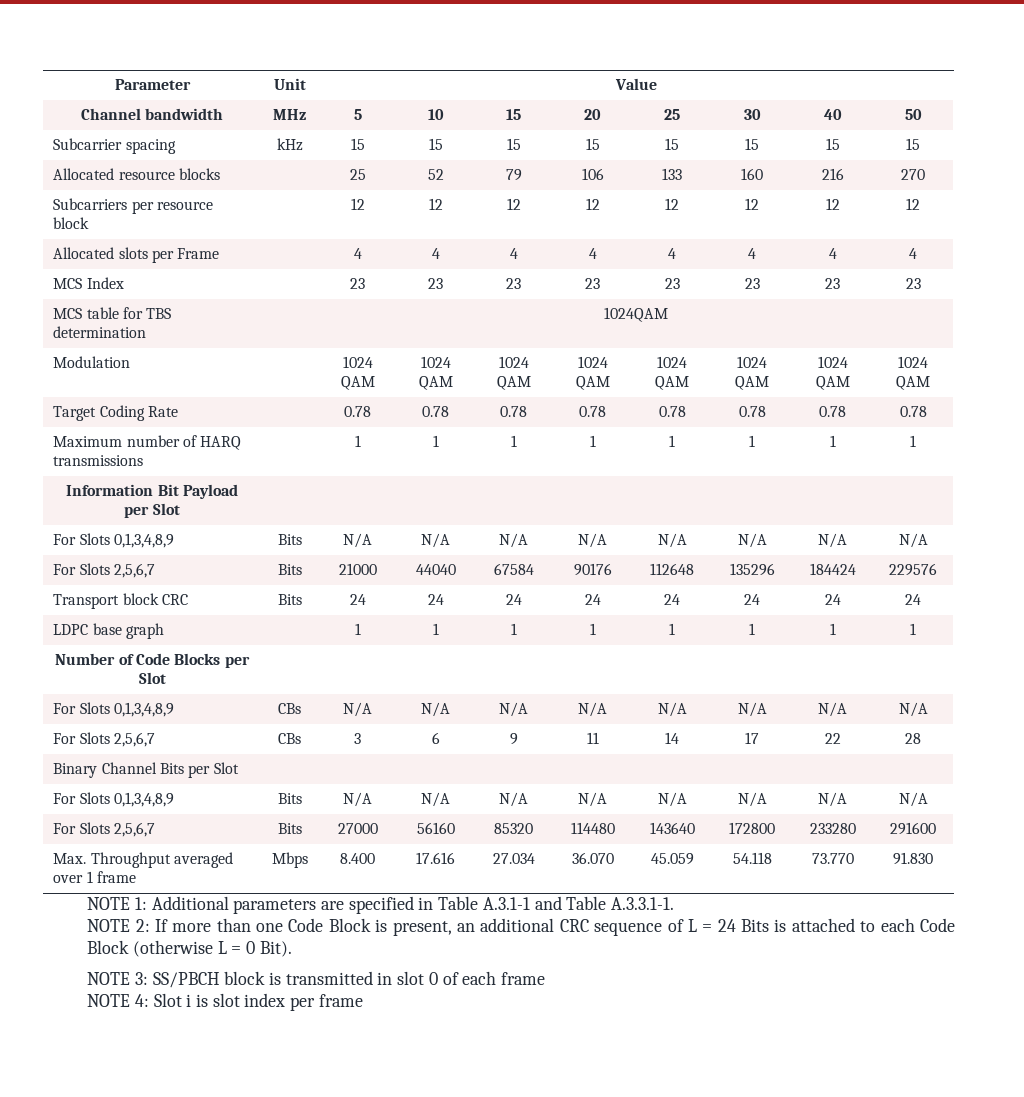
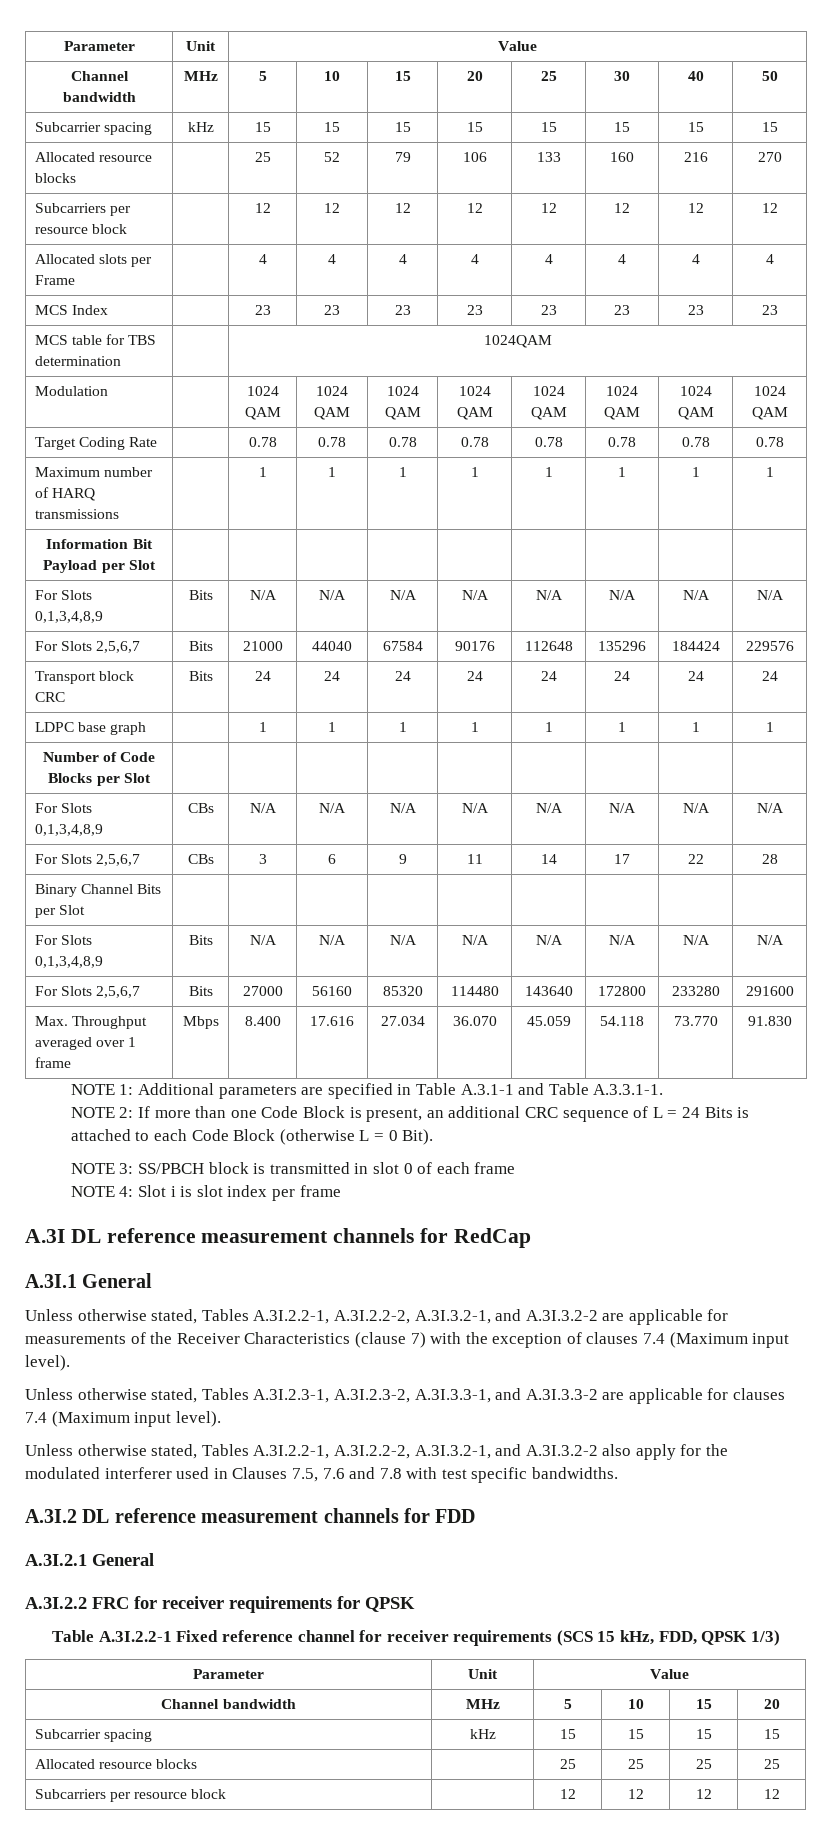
(363, 1000) none -> [25,1228,531,1248] [25,1273,153,1288] [25,1309,729,1325] [25,1332,790,1348] [25,1355,70,1371] [25,1388,786,1404] [25,1411,221,1427] [25,1444,729,1460] [25,1467,619,1483] [25,1508,476,1523] [25,1553,154,1566] [25,1596,415,1613] [52,1630,780,1646] [193,1669,264,1679] [468,1669,498,1679] [650,1669,689,1679] [161,1699,296,1709] [465,1699,500,1709] [563,1699,572,1709] [627,1699,644,1709] [695,1699,712,1709] [763,1699,780,1709] [34,1729,152,1742] [469,1729,496,1739] [559,1729,576,1739] [627,1729,644,1739] [695,1729,712,1739] [763,1729,780,1739] [34,1759,197,1769] [559,1759,576,1769] [627,1759,644,1769] [695,1759,712,1769] [763,1759,780,1769] [34,1789,227,1802] [559,1789,576,1799] [627,1789,644,1799] [695,1789,712,1799] [763,1789,780,1799] // A.3I DL reference measurement channels for RedCap // A.3I.1 General // Unless otherwise stated, Tables A.3I.2.2-1, A.3I.2.2-2, A.3I.3.2-1, and A.3I.3.2-2 are applicable for measurements of the Receiver Characteristics (clause 7) with the exception of clauses 7.4 (Maximum input level). // Unless otherwise stated, Tables A.3I.2.3-1, A.3I.2.3-2, A.3I.3.3-1, and A.3I.3.3-2 are applicable for clauses 7.4 (Maximum input level). // Unless otherwise stated, Tables A.3I.2.2-1, A.3I.2.2-2, A.3I.3.2-1, and A.3I.3.2-2 also apply for the modulated interferer used in Clauses 7.5, 7.6 and 7.8 with test specific bandwidths. // A.3I.2 DL reference measurement channels for FDD // A.3I.2.1 General // A.3I.2.2 FRC for receiver requirements for QPSK // Table A.3I.2.2-1 Fixed reference channel for receiver requirements (SCS 15 kHz, FDD, QPSK 1/3) // Parameter | Unit | Value // Channel bandwidth | MHz | 5 | 10 | 15 | 20 // Subcarrier spacing | kHz | 15 | 15 | 15 | 15 // Allocated resource blocks | | 25 | 25 | 25 | 25 // Subcarriers per resource block | | 12 | 12 | 12 | 12

